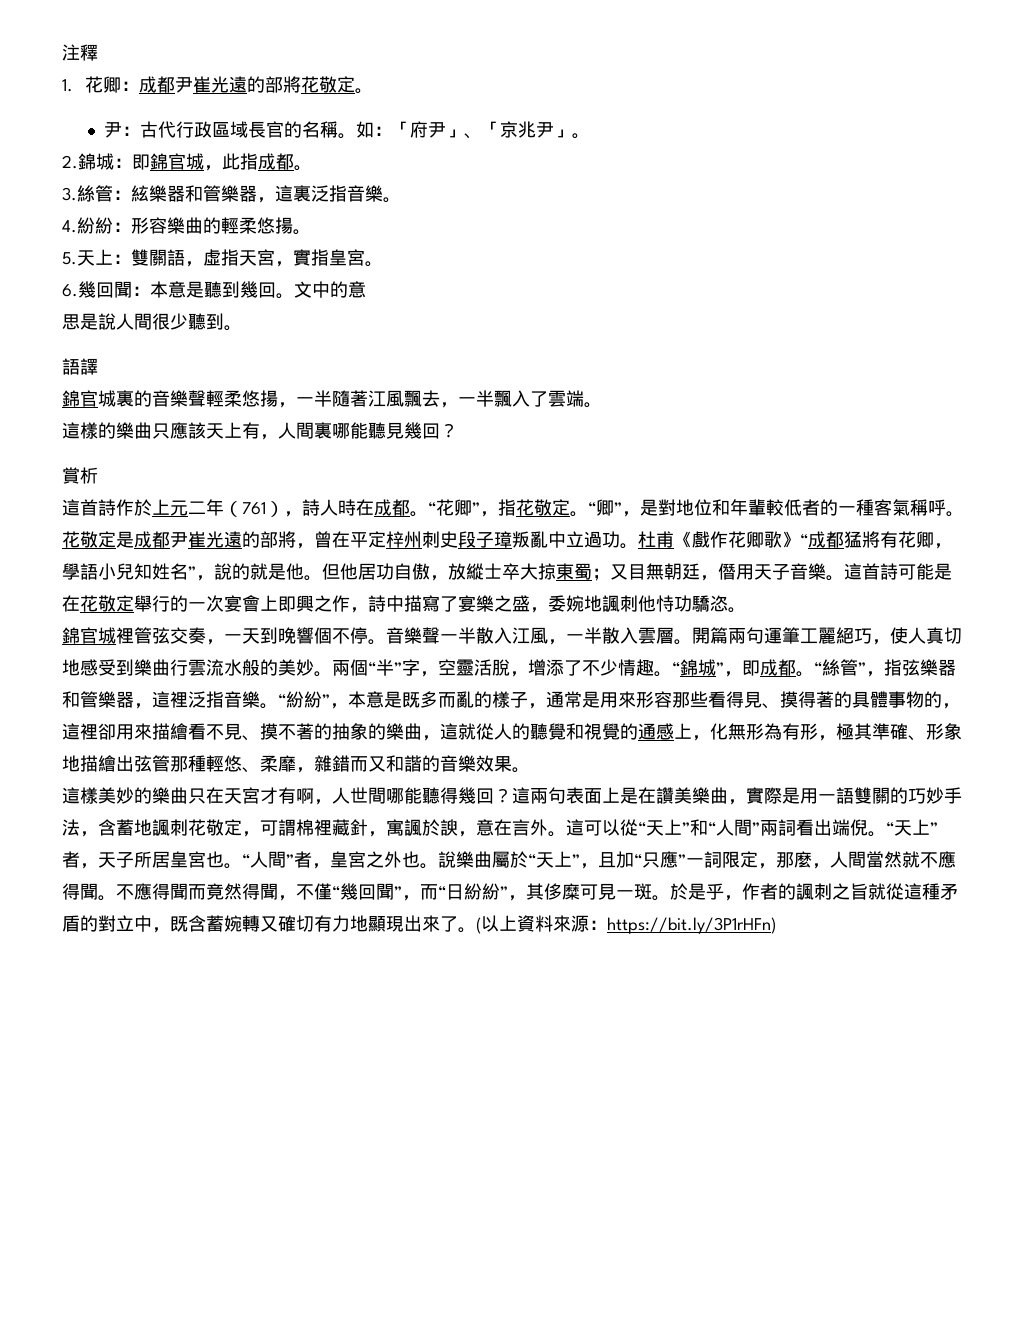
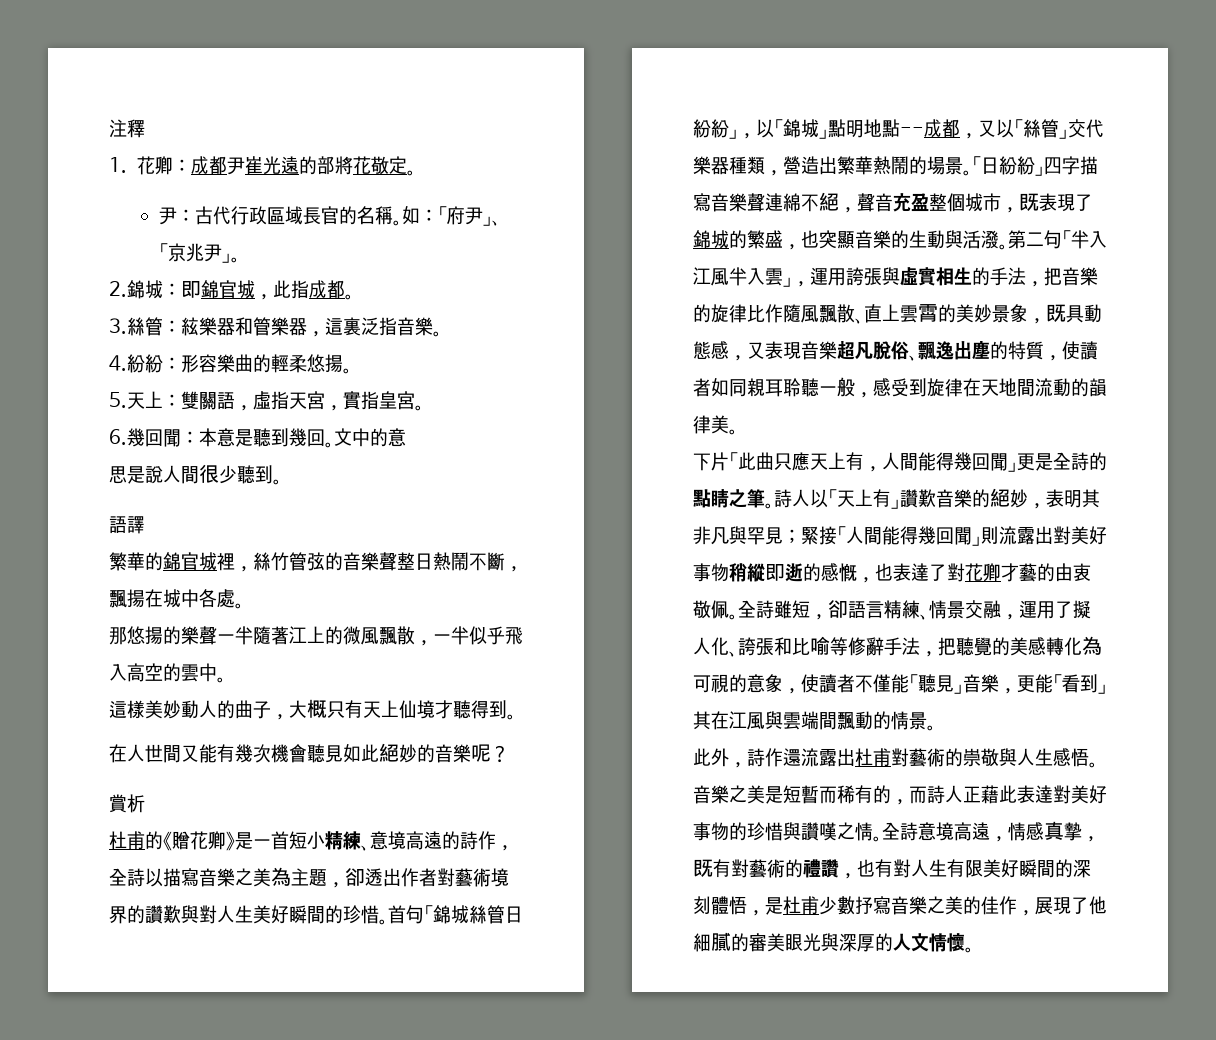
[62,390,602,408] [62,422,458,440] [62,467,98,484] [62,499,964,517] [62,531,952,549] [62,563,952,581] [62,595,746,613] [62,627,962,645] [62,659,956,677] [62,691,960,709] [62,723,962,741] [62,755,530,773] [62,787,962,805] [62,819,938,837] [62,851,956,869] [62,883,958,901] [62,915,776,934] 錦官城裏的音樂聲輕柔悠揚，一半隨著江風飄去，一半飄入了雲端。 // 這樣的樂曲只應該天上有，人間裏哪能聽見幾回？ // 賞析 // 這首詩作於上元二年（761），詩人時在成都。“花卿”，指花敬定。“卿”，是對地位和年輩較低者的一種客氣稱呼。花敬定是成都尹崔光遠的部將，曾在平定梓州刺史段子璋叛亂中立過功。杜甫《戲作花卿歌》“成都猛將有花卿，學語小兒知姓名”，說的就是他。但他居功自傲，放縱士卒大掠東蜀；又目無朝廷，僭用天子音樂。這首詩可能是在花敬定舉行的一次宴會上即興之作，詩中描寫了宴樂之盛，委婉地諷刺他恃功驕恣。 // 錦官城裡管弦交奏，一天到晚響個不停。音樂聲一半散入江風，一半散入雲層。開篇兩句運筆工麗絕巧，使人真切地感受到樂曲行雲流水般的美妙。兩個“半”字，空靈活脫，增添了不少情趣。“錦城”，即成都。“絲管”，指弦樂器和管樂器，這裡泛指音樂。“紛紛”，本意是既多而亂的樣子，通常是用來形容那些看得見、摸得著的具體事物的，這裡卻用來描繪看不見、摸不著的抽象的樂曲，這就從人的聽覺和視覺的通感上，化無形為有形，極其準確、形象地描繪出弦管那種輕悠、柔靡，雜錯而又和諧的音樂效果。 // 這樣美妙的樂曲只在天宮才有啊，人世間哪能聽得幾回？這兩句表面上是在讚美樂曲，實際是用一語雙關的巧妙手法，含蓄地諷刺花敬定，可謂棉裡藏針，寓諷於諛，意在言外。這可以從“天上”和“人間”兩詞看出端倪。“天上”者，天子所居皇宮也。“人間”者，皇宮之外也。說樂曲屬於“天上”，且加“只應”一詞限定，那麼，人間當然就不應得聞。不應得聞而竟然得聞，不僅“幾回聞”，而“日紛紛”，其侈糜可見一斑。於是乎，作者的諷刺之旨就從這種矛盾的對立中，既含蓄婉轉又確切有力地顯現出來了。(以上資料來源：https://bit.ly/3P1rHFn) -> [109,551,523,572] [109,589,244,609] [109,626,523,646] [109,663,226,683] [109,699,516,720] [109,743,509,763] [109,794,145,813] [109,831,514,851] [109,867,509,888] [109,904,523,925] [693,118,1104,139] [693,156,1098,176] [693,192,1093,213] [693,229,1107,250] [693,267,1098,287] [693,303,1102,324] [693,341,1098,361] [693,377,1107,398] [693,415,738,435] [693,452,1107,472] [693,488,1100,509] [693,526,1107,546] [693,563,1091,583] [693,600,1091,620] [693,636,1102,657] [693,674,1107,694] [693,711,936,731] [693,748,1098,768] [693,785,1107,805] [693,821,1100,842] [693,859,1091,879] [693,896,1107,916] [693,932,974,953] 繁華的錦官城裡，絲竹管弦的音樂聲整日熱鬧不斷，飄揚在城中各處。 // 那悠揚的樂聲一半隨著江上的微風飄散，一半似乎飛入高空的雲中。 // 這樣美妙動人的曲子，大概只有天上仙境才聽得到。 // 在人世間又能有幾次機會聽見如此絕妙的音樂呢？ // 賞析 // 杜甫的《贈花卿》是一首短小精練、意境高遠的詩作，全詩以描寫音樂之美為主題，卻透出作者對藝術境界的讚歎與對人生美好瞬間的珍惜。首句「錦城絲管日紛紛」，以「錦城」點明地點--成都，又以「絲管」交代樂器種類，營造出繁華熱鬧的場景。「日紛紛」四字描寫音樂聲連綿不絕，聲音充盈整個城市，既表現了錦城的繁盛，也突顯音樂的生動與活潑。第二句「半入江風半入雲」，運用誇張與虛實相生的手法，把音樂的旋律比作隨風飄散、直上雲霄的美妙景象，既具動態感，又表現音樂超凡脫俗、飄逸出塵的特質，使讀者如同親耳聆聽一般，感受到旋律在天地間流動的韻律美。 // 下片「此曲只應天上有，人間能得幾回聞」更是全詩的點睛之筆。詩人以「天上有」讚歎音樂的絕妙，表明其非凡與罕見；緊接「人間能得幾回聞」則流露出對美好事物稍縱即逝的感慨，也表達了對花卿才藝的由衷敬佩。全詩雖短，卻語言精練、情景交融，運用了擬人化、誇張和比喻等修辭手法，把聽覺的美感轉化為可視的意象，使讀者不僅能「聽見」音樂，更能「看到」其在江風與雲端間飄動的情景。 // 此外，詩作還流露出杜甫對藝術的崇敬與人生感悟。音樂之美是短暫而稀有的，而詩人正藉此表達對美好事物的珍惜與讚嘆之情。全詩意境高遠，情感真摯，既有對藝術的禮讚，也有對人生有限美好瞬間的深刻體悟，是杜甫少數抒寫音樂之美的佳作，展現了他細膩的審美眼光與深厚的人文情懷。

